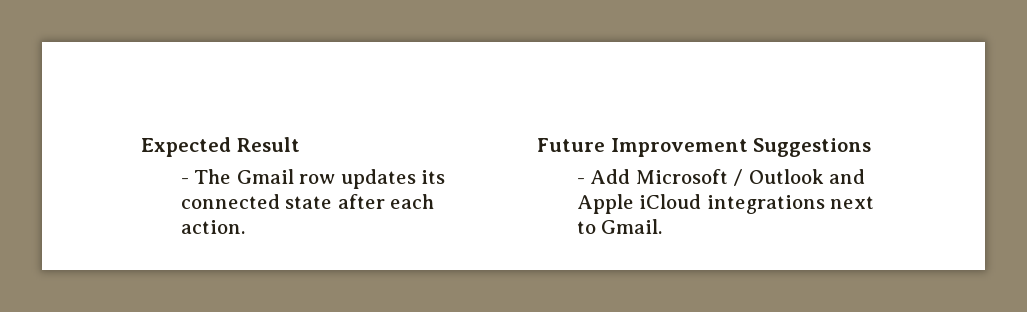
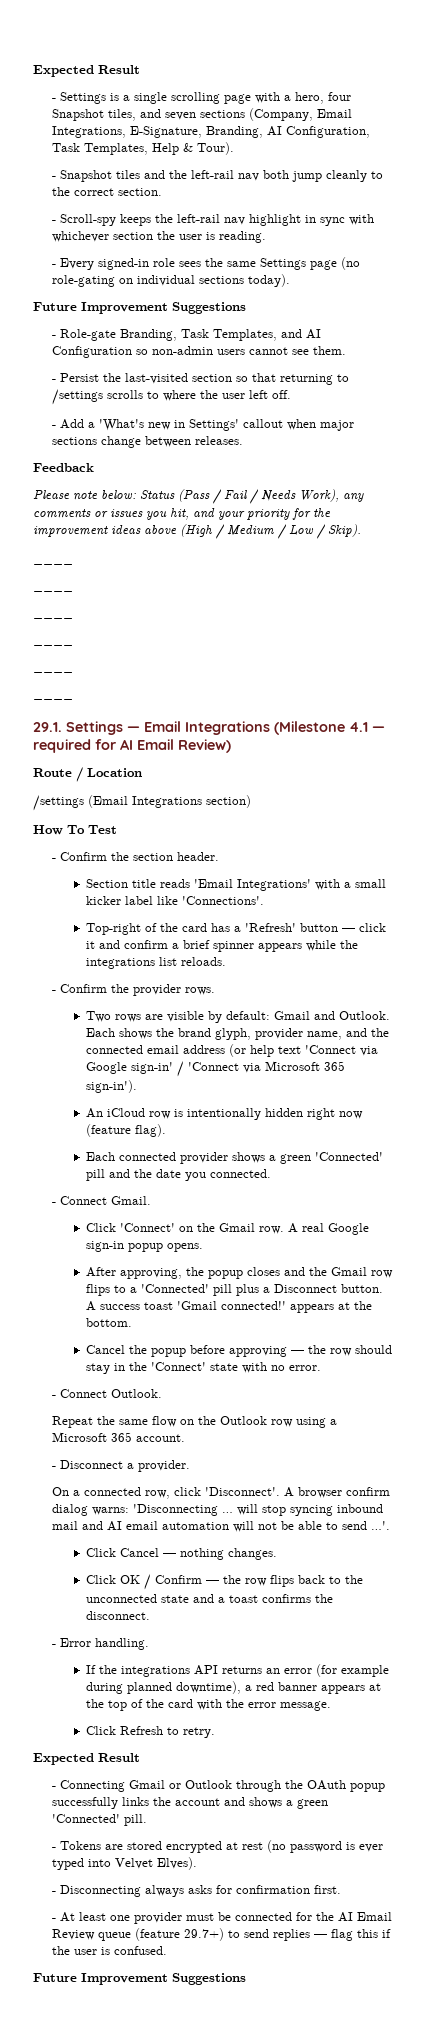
[141,137,300,157] [180,169,446,189] [180,194,435,209] [180,220,245,234] [537,138,872,157] [576,169,866,186] [576,194,875,214] [576,219,663,234] Expected Result // - The Gmail row updates its connected state after each action. // Future Improvement Suggestions // - Add Microsoft / Outlook and Apple iCloud integrations next to Gmail. -> [33,65,140,77] [52,92,352,104] [52,108,353,121] [52,126,371,138] [52,142,235,155] [52,170,384,182] [52,187,163,196] [52,214,375,226] [52,231,267,243] [52,257,361,270] [52,274,291,287] [33,302,246,314] [52,329,322,341] [52,346,347,358] [52,373,350,385] [52,389,292,405] [52,419,355,431] [52,436,244,448] [33,463,94,472] [33,489,364,504] [33,508,331,520] [33,524,361,539] [33,562,73,565] [33,589,73,592] [33,616,73,619] [33,643,73,646] [33,670,73,673] [33,697,73,700] [33,721,385,735] [33,739,231,753] [33,767,142,782] [33,795,251,811] [33,825,117,835] [52,852,220,861] [85,879,386,891] [85,896,264,905] [85,923,386,935] [85,940,358,952] [85,957,226,969] [52,984,216,996] [85,1011,390,1023] [85,1028,389,1040] [85,1044,378,1057] [85,1061,345,1077] [85,1080,137,1093] [85,1108,363,1120] [85,1124,166,1137] [85,1152,383,1164] [85,1169,271,1181] [52,1196,152,1205] [85,1223,369,1235] [85,1241,203,1252] [85,1267,393,1279] [85,1284,383,1296] [85,1301,372,1313] [85,1318,132,1327] [85,1345,392,1357] [85,1362,321,1374] [52,1389,163,1398] [52,1416,338,1428] [52,1432,186,1442] [52,1460,191,1472] [52,1487,391,1499] [52,1504,384,1516] [52,1521,391,1532] [85,1548,277,1560] [85,1574,363,1590] [85,1594,333,1603] [85,1611,150,1620] [52,1638,150,1650] [85,1664,389,1677] [85,1681,381,1694] [85,1699,331,1711] [85,1726,215,1738] [33,1753,140,1765] [52,1780,386,1792] [52,1797,329,1809] [52,1814,148,1826] [52,1840,384,1853] [52,1857,198,1870] [52,1885,342,1897] [52,1912,393,1924] [52,1928,392,1941] [52,1946,168,1955] [33,1973,246,1985] Expected Result // - Settings is a single scrolling page with a hero, four Snapshot tiles, and seven sections (Company, Email Integrations, E-Signature, Branding, AI Configuration, Task Templates, Help & Tour). // - Snapshot tiles and the left-rail nav both jump cleanly to the correct section. // - Scroll-spy keeps the left-rail nav highlight in sync with whichever section the user is reading. // - Every signed-in role sees the same Settings page (no role-gating on individual sections today). // Future Improvement Suggestions // - Role-gate Branding, Task Templates, and AI Configuration so non-admin users cannot see them. // - Persist the last-visited section so that returning to /settings scrolls to where the user left off. // - Add a 'What's new in Settings' callout when major sections change between releases. // Feedback // Please note below: Status (Pass / Fail / Needs Work), any comments or issues you hit, and your priority for the improvement ideas above (High / Medium / Low / Skip). // ____ // ____ // ____ // ____ // ____ // ____ // 29.1. Settings — Email Integrations (Milestone 4.1 — required for AI Email Review) // Route / Location // /settings (Email Integrations section) // How To Test // - Confirm the section header. // Section title reads 'Email Integrations' with a small kicker label like 'Connections'. // Top-right of the card has a 'Refresh' button — click it and confirm a brief spinner appears while the integrations list reloads. // - Confirm the provider rows. // Two rows are visible by default: Gmail and Outlook. Each shows the brand glyph, provider name, and the connected email address (or help text 'Connect via Google sign-in' / 'Connect via Microsoft 365 sign-in'). // An iCloud row is intentionally hidden right now (feature flag). // Each connected provider shows a green 'Connected' pill and the date you connected. // - Connect Gmail. // Click 'Connect' on the Gmail row. A real Google sign-in popup opens. // After approving, the popup closes and the Gmail row flips to a 'Connected' pill plus a Disconnect button. A success toast 'Gmail connected!' appears at the bottom. // Cancel the popup before approving — the row should stay in the 'Connect' state with no error. // - Connect Outlook. // Repeat the same flow on the Outlook row using a Microsoft 365 account. // - Disconnect a provider. // On a connected row, click 'Disconnect'. A browser confirm dialog warns: 'Disconnecting … will stop syncing inbound mail and AI email automation will not be able to send …'. // Click Cancel — nothing changes. // Click OK / Confirm — the row flips back to the unconnected state and a toast confirms the disconnect. // - Error handling. // If the integrations API returns an error (for example during planned downtime), a red banner appears at the top of the card with the error message. // Click Refresh to retry. // Expected Result // - Connecting Gmail or Outlook through the OAuth popup successfully links the account and shows a green 'Connected' pill. // - Tokens are stored encrypted at rest (no password is ever typed into Velvet Elves). // - Disconnecting always asks for confirmation first. // - At least one provider must be connected for the AI Email Review queue (feature 29.7+) to send replies — flag this if the user is confused. // Future Improvement Suggestions

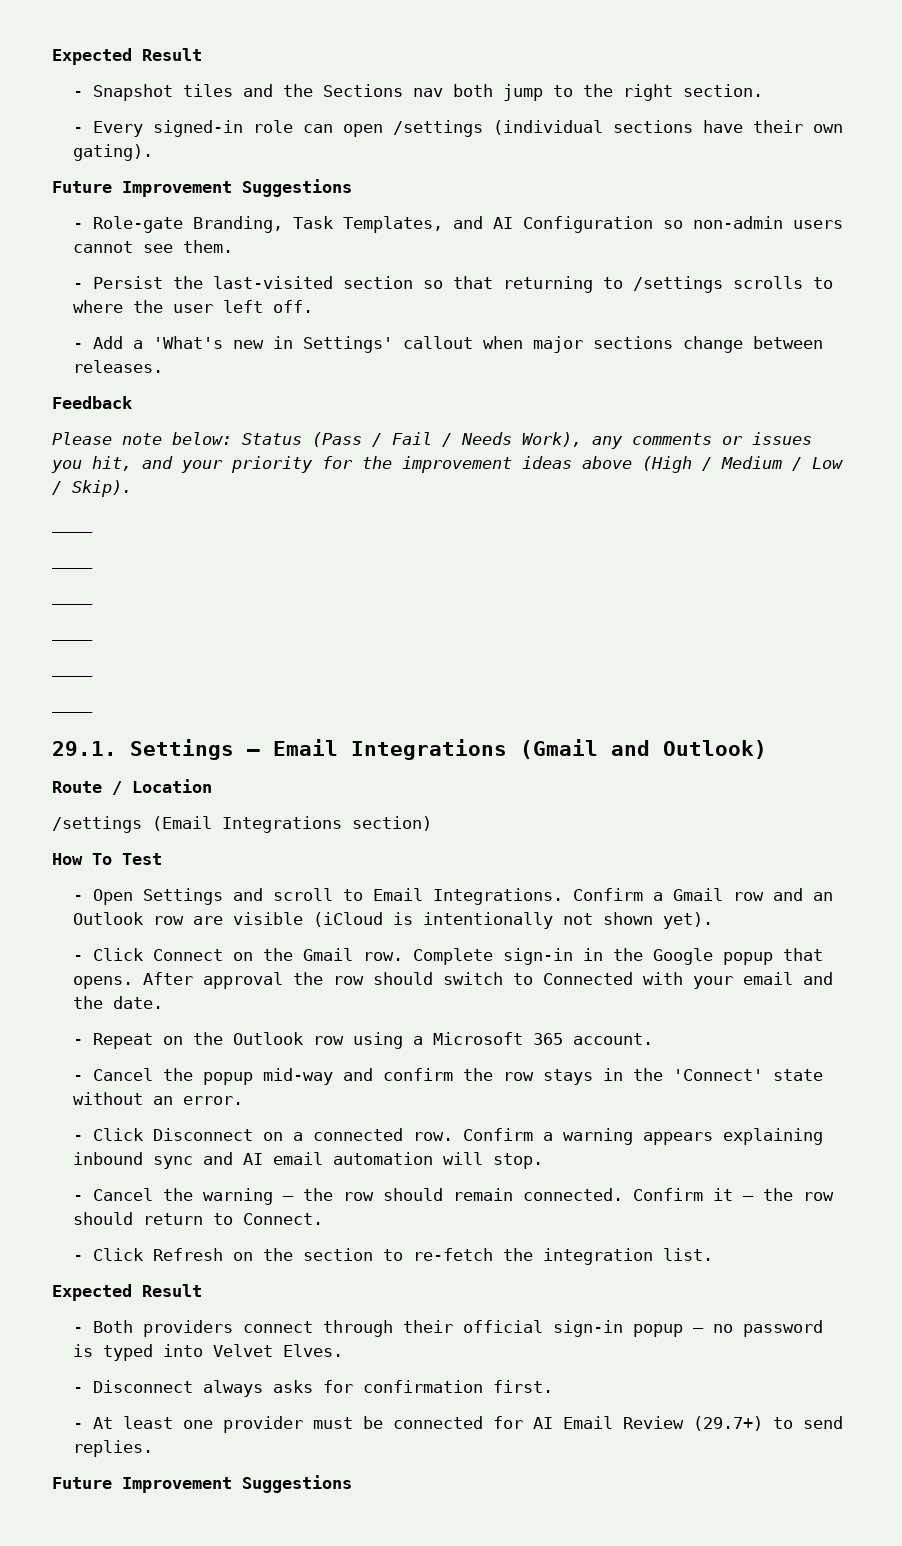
[33,65,140,77] [52,92,352,104] [52,108,353,121] [52,126,371,138] [52,142,235,155] Expected Result // - Settings is a single scrolling page with a hero, four Snapshot tiles, and seven sections (Company, Email Integrations, E-Signature, Branding, AI Configuration, Task Templates, Help & Tour). -> [52,48,202,65] Expected Result
[191,170,235,179] left-rail -> [322,84,403,97] Sections
[326,170,384,182] [52,187,115,196] cleanly to the correct -> [552,84,673,101] to the right
[60,214,375,226] [52,231,267,243] [52,257,361,270] [52,274,291,287] Scroll-spy keeps the left-rail nav highlight in sync with whichever section the user is reading. // - Every signed-in role sees the same Settings page (no role-gating on individual sections today). -> [92,120,843,137] [72,144,153,161] Every signed-in role can open /settings (individual sections have their own gating).
[274,721,385,735] [33,739,231,753] (Milestone 4.1 — required for AI Email Review) -> [520,739,767,759] (Gmail and Outlook)
[60,852,220,861] [85,879,386,891] [85,896,264,905] [85,923,386,935] [85,940,358,952] [85,957,226,969] [52,984,216,996] [85,1011,390,1023] [85,1028,389,1040] [85,1044,378,1057] [85,1061,345,1077] [85,1080,137,1093] [85,1108,363,1120] [85,1124,166,1137] [85,1152,383,1164] [85,1169,271,1181] [52,1196,152,1205] [85,1223,369,1235] [85,1241,203,1252] [85,1267,393,1279] [85,1284,383,1296] [85,1301,372,1313] [85,1318,132,1327] [85,1345,392,1357] [85,1362,321,1374] [52,1389,163,1398] [52,1416,178,1428] Confirm the section header. // Section title reads 'Email Integrations' with a small kicker label like 'Connections'. // Top-right of the card has a 'Refresh' button — click it and confirm a brief spinner appears while the integrations list reloads. // - Confirm the provider rows. // Two rows are visible by default: Gmail and Outlook. Each shows the brand glyph, provider name, and the connected email address (or help text 'Connect via Google sign-in' / 'Connect via Microsoft 365 sign-in'). // An iCloud row is intentionally hidden right now (feature flag). // Each connected provider shows a green 'Connected' pill and the date you connected. // - Connect Gmail. // Click 'Connect' on the Gmail row. A real Google sign-in popup opens. // After approving, the popup closes and the Gmail row flips to a 'Connected' pill plus a Disconnect button. A success toast 'Gmail connected!' appears at the bottom. // Cancel the popup before approving — the row should stay in the 'Connect' state with no error. // - Connect Outlook. // Repeat the same flow -> [92,888,833,905] [72,912,713,929] [72,948,823,965] [72,972,833,989] [72,996,163,1009] [72,1033,153,1049] Open Settings and scroll to Email Integrations. Confirm a Gmail row and an Outlook row are visible (iCloud is intentionally not shown yet). // - Click Connect on the Gmail row. Complete sign-in in the Google popup that opens. After approval the row should switch to Connected with your email and the date. // - Repeat
[60,1460,191,1472] [52,1487,391,1499] [52,1504,384,1516] [52,1521,79,1530] Disconnect a provider. // On a connected row, click 'Disconnect'. A browser confirm dialog warns: 'Disconnecting … will stop syncing inbound mail -> [92,1068,823,1085] [72,1092,243,1105] [72,1128,823,1145] [72,1152,193,1169] Cancel the popup mid-way and confirm the row stays in the 'Connect' state without an error. // - Click Disconnect on a connected row. Confirm a warning appears explaining inbound sync
[258,1521,391,1530] [85,1548,277,1560] [85,1574,363,1590] [85,1594,333,1603] [85,1611,150,1620] [52,1638,150,1650] [85,1664,389,1677] [85,1681,381,1694] [85,1699,331,1711] [85,1726,215,1738] [33,1753,140,1765] [52,1780,386,1792] [52,1797,329,1809] [52,1814,148,1826] [52,1840,287,1853] not be able to send …'. // Click Cancel — nothing changes. // Click OK / Confirm — the row flips back to the unconnected state and a toast confirms the disconnect. // - Error handling. // If the integrations API returns an error (for example during planned downtime), a red banner appears at the top of the card with the error message. // Click Refresh to retry. // Expected Result // - Connecting Gmail or Outlook through the OAuth popup successfully links the account and shows a green 'Connected' pill. // - Tokens are stored encrypted at rest (no -> [492,1153,543,1169] [72,1188,834,1205] [72,1212,323,1225] [72,1248,713,1265] [52,1284,202,1301] [72,1320,733,1337] stop. // - Cancel the warning — the row should remain connected. Confirm it — the row should return to Connect. // - Click Refresh on the section to re-fetch the integration list. // Expected Result // - Both providers connect through their official sign-in popup — no
[359,1844,384,1852] ever -> (93, 1350) none
[157,1857,198,1870] [52,1885,142,1897] Elves). // - Disconnecting -> [282,1344,343,1357] [72,1380,193,1393] Elves. // - Disconnect
[316,1912,335,1921] the -> (523, 1422) none
[98,1928,392,1941] [52,1946,168,1955] queue (feature 29.7+) to send replies — flag this if the user is confused. -> [692,1416,843,1431] [72,1440,153,1457] (29.7+) to send replies.

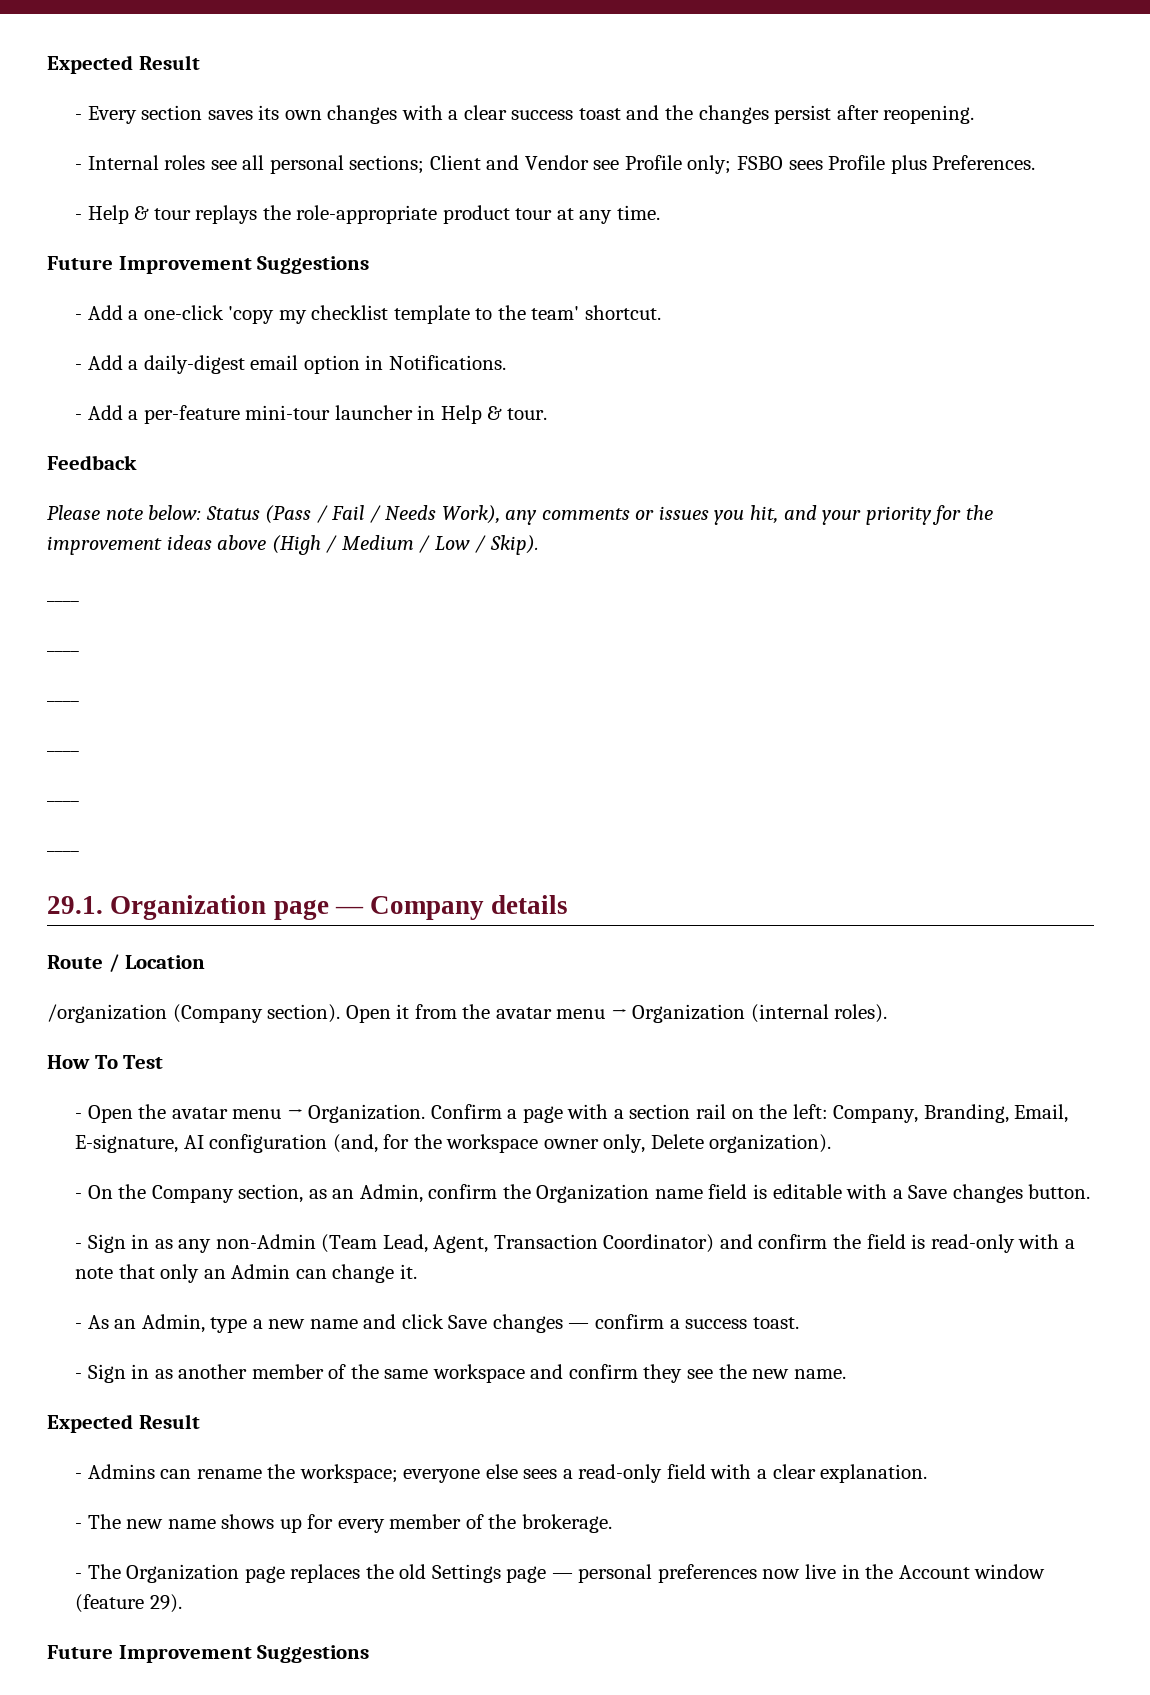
[52,48,202,65] [72,84,763,101] [72,120,843,137] [72,144,153,161] [52,179,352,197] [72,216,843,233] [72,240,233,253] [72,276,833,293] [72,300,313,313] [72,336,823,353] [72,360,163,373] Expected Result // - Snapshot tiles and the Sections nav both jump to the right section. // - Every signed-in role can open /settings (individual sections have their own gating). // Future Improvement Suggestions // - Role-gate Branding, Task Templates, and AI Configuration so non-admin users cannot see them. // - Persist the last-visited section so that returning to /settings scrolls to where the user left off. // - Add a 'What's new in Settings' callout when major sections change between releases. -> [47,55,200,74] [75,105,975,124] [75,155,1036,174] [75,205,660,224] [47,256,370,274] [75,305,661,324] [75,355,506,374] [75,405,547,424] Expected Result // - Every section saves its own changes with a clear success toast and the changes persist after reopening. // - Internal roles see all personal sections; Client and Vendor see Profile only; FSBO sees Profile plus Preferences. // - Help & tour replays the role-appropriate product tour at any time. // Future Improvement Suggestions // - Add a one-click 'copy my checklist template to the team' shortcut. // - Add a daily-digest email option in Notifications. // - Add a per-feature mini-tour launcher in Help & tour.
[130,739,767,760] [52,779,212,795] [52,816,432,833] Settings — Email Integrations (Gmail and Outlook) // Route / Location // /settings (Email Integrations section) -> [110,895,569,920] [47,954,206,972] [47,1004,888,1023] Organization page — Company details // Route / Location // /organization (Company section). Open it from the avatar menu → Organization (internal roles).
[142,888,833,905] [72,912,713,929] [72,948,823,965] [72,972,833,989] [72,996,163,1009] [72,1032,653,1049] [72,1068,823,1085] [72,1092,243,1105] [72,1128,823,1145] [72,1152,543,1169] [72,1188,834,1205] [72,1212,323,1225] [72,1248,713,1265] [52,1284,202,1301] [72,1320,823,1337] [72,1344,343,1361] [72,1380,553,1397] [72,1416,843,1433] [72,1440,153,1457] Settings and scroll to Email Integrations. Confirm a Gmail row and an Outlook row are visible (iCloud is intentionally not shown yet). // - Click Connect on the Gmail row. Complete sign-in in the Google popup that opens. After approval the row should switch to Connected with your email and the date. // - Repeat on the Outlook row using a Microsoft 365 account. // - Cancel the popup mid-way and confirm the row stays in the 'Connect' state without an error. // - Click Disconnect on a connected row. Confirm a warning appears explaining inbound sync and AI email automation will stop. // - Cancel the warning — the row should remain connected. Confirm it — the row should return to Connect. // - Click Refresh on the section to re-fetch the integration list. // Expected Result // - Both providers connect through their official sign-in popup — no password is typed into Velvet Elves. // - Disconnect always asks for confirmation first. // - At least one provider must be connected for AI Email Review (29.7+) to send replies. -> [138,1104,1069,1123] [75,1134,832,1153] [75,1184,1091,1203] [75,1234,1075,1253] [75,1264,417,1283] [75,1314,799,1333] [75,1364,846,1383] [47,1414,200,1433] [75,1464,928,1483] [75,1514,612,1533] [75,1564,1046,1583] [75,1594,182,1613] the avatar menu → Organization. Confirm a page with a section rail on the left: Company, Branding, Email, E-signature, AI configuration (and, for the workspace owner only, Delete organization). // - On the Company section, as an Admin, confirm the Organization name field is editable with a Save changes button. // - Sign in as any non-Admin (Team Lead, Agent, Transaction Coordinator) and confirm the field is read-only with a note that only an Admin can change it. // - As an Admin, type a new name and click Save changes — confirm a success toast. // - Sign in as another member of the same workspace and confirm they see the new name. // Expected Result // - Admins can rename the workspace; everyone else sees a read-only field with a clear explanation. // - The new name shows up for every member of the brokerage. // - The Organization page replaces the old Settings page — personal preferences now live in the Account window (feature 29).

